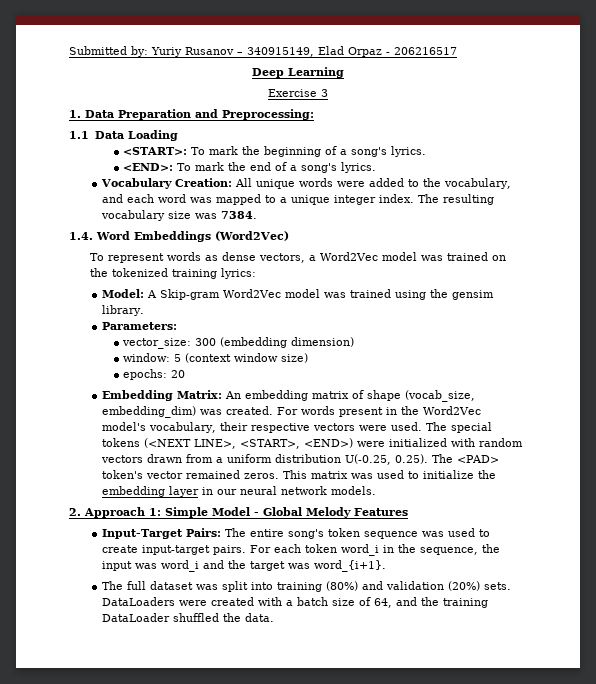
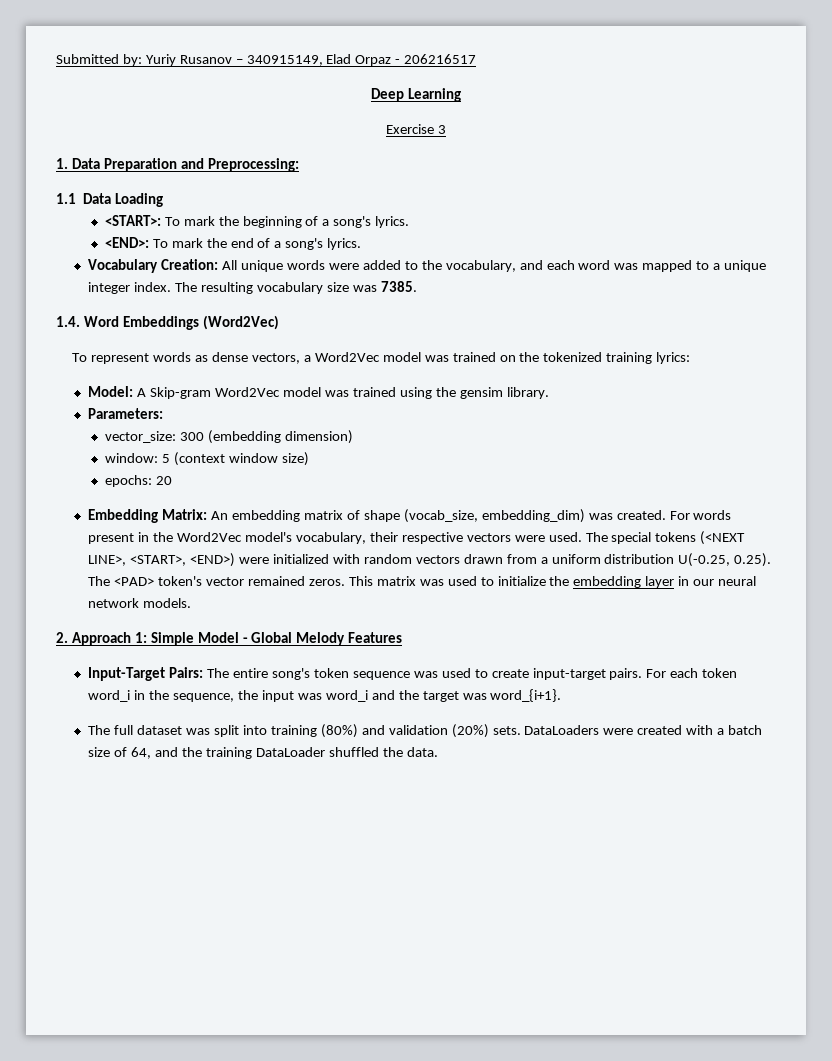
[221,211,258,219] 7384. -> [380,281,417,292] 7385.

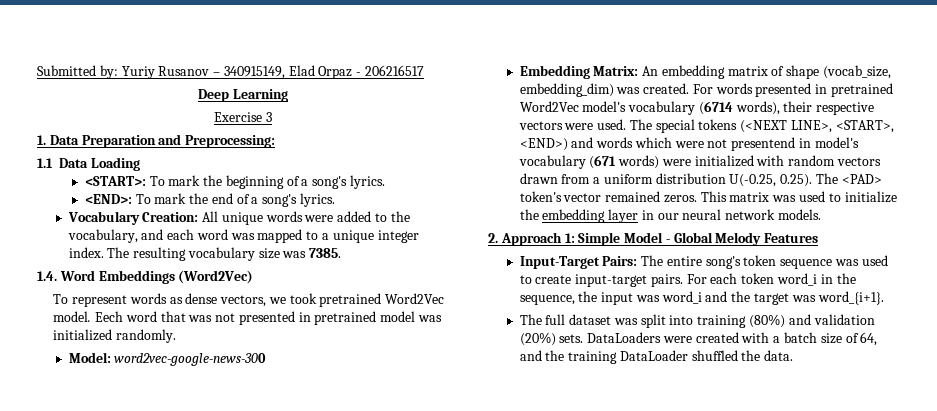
[303,352,691,364] [88,386,549,399] [88,408,164,419] [104,430,353,444] [104,452,309,466] [104,475,172,487] a Word2Vec model was trained on the tokenized training lyrics: // Model: A Skip-gram Word2Vec model was trained using the gensim library. // Parameters: // vector_size: 300 (embedding dimension) // window: 5 (context window size) // epochs: 20 -> [268,293,445,307] [53,311,442,325] [53,329,176,343] [68,352,267,366] we took pretrained Word2Vec model. Eech word that was not presented in pretrained model was initialized randomly. // Model: word2vec-google-news-300
[88,532,367,544] present in the Word2Vec model's vocabulary, -> [755,83,894,97] [519,101,780,115] presented in pretrained Word2Vec model's vocabulary (6714 words),
(236, 560) none -> [571,137,859,151] [518,155,660,169] and words which were not presentend in model's vocabulary (671 words)

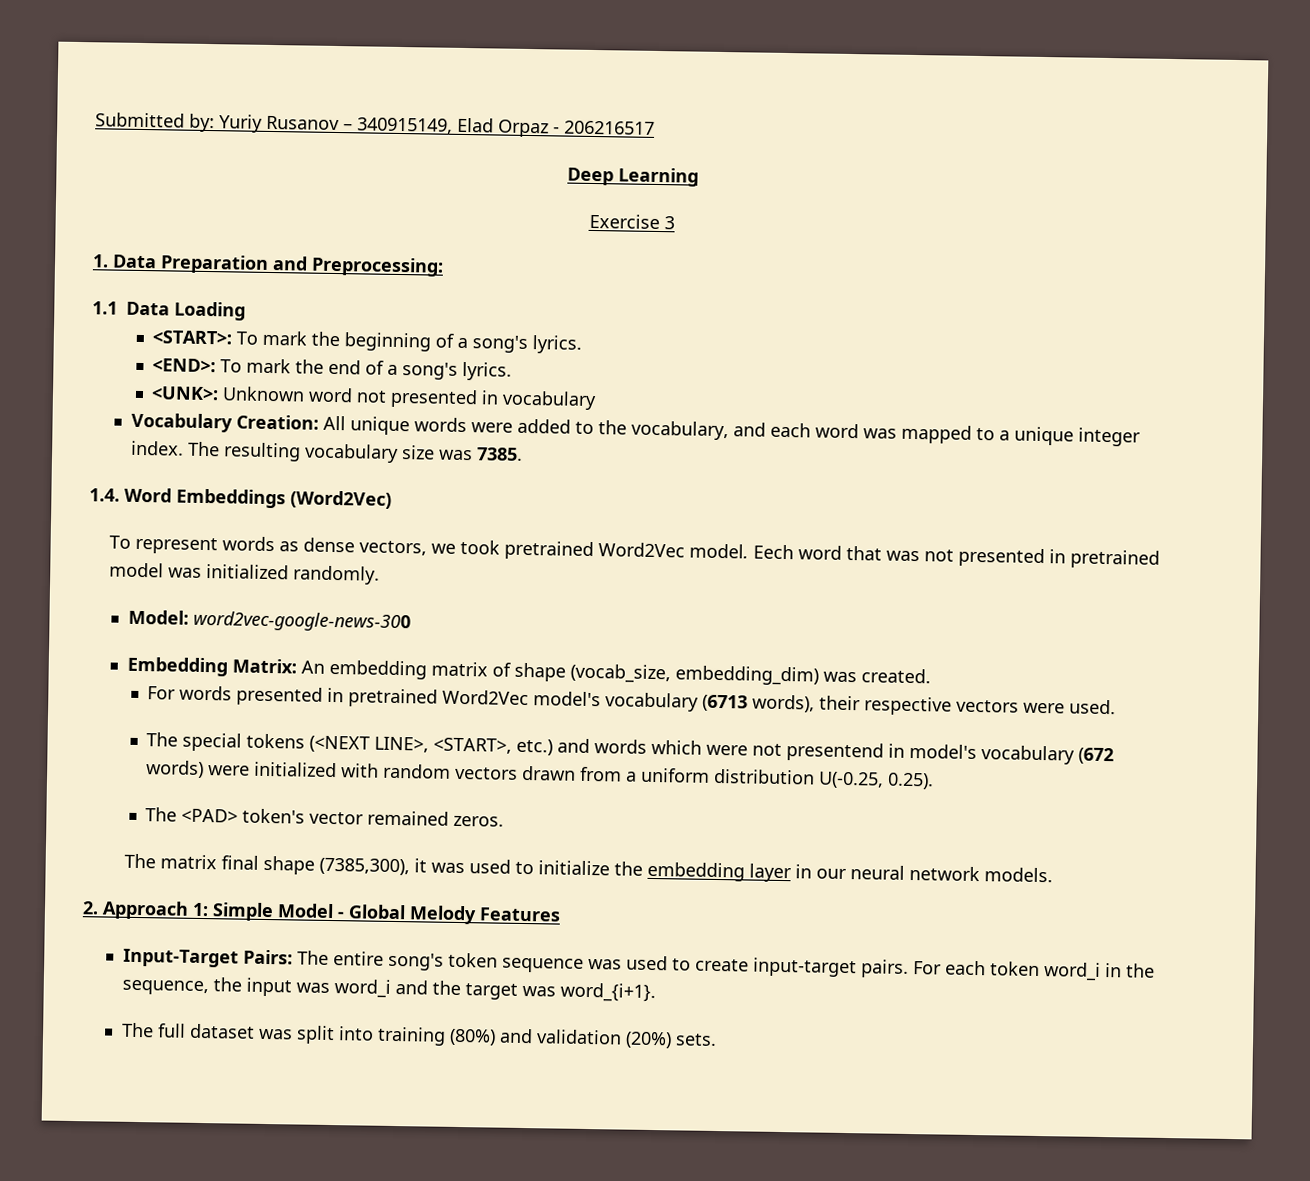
(335, 200) none -> [151,386,598,411] // <UNK>: Unknown word not presented in vocabulary
(690, 88) none -> (931, 676) //
[698,101,733,115] (6714 -> [702,694,749,712] (6713
(627, 124) none -> (1117, 707) //
[519,138,568,151] <END>) -> [516,738,554,756] etc.)
[589,155,617,169] (671 -> [1078,747,1115,765] (672
(813, 180) none -> (935, 781) //
[700,191,770,202] This matrix -> [124,853,428,876] // The matrix final shape (7385,300), it
[587,332,878,346] [519,350,794,364] DataLoaders were created with a batch size of 64, and the training DataLoader shuffled the data. -> (717, 1040) none

